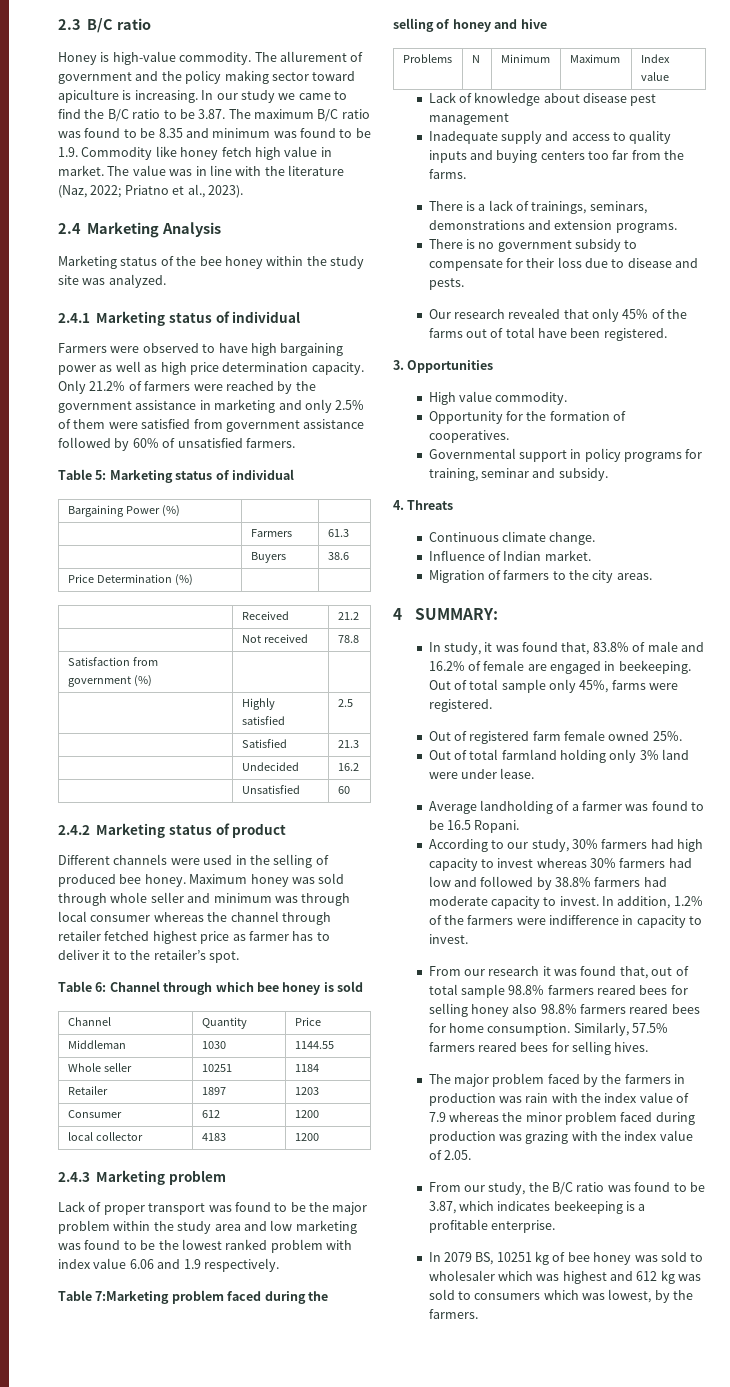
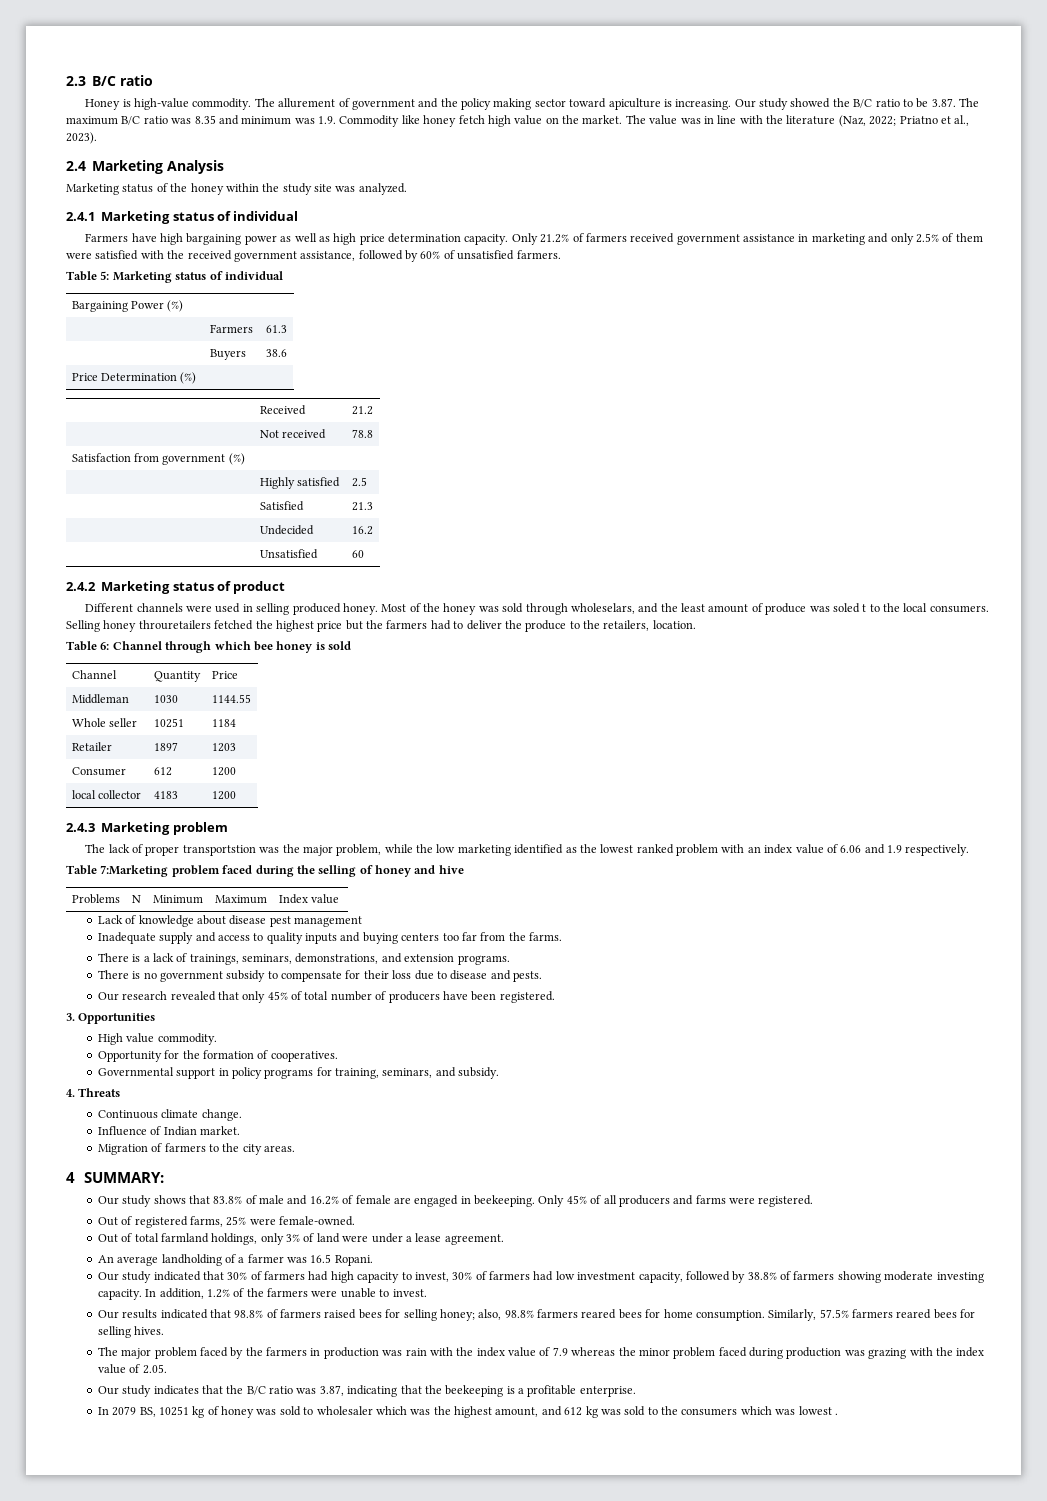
[201,90,347,103] [58,109,81,119] In our study we came to find -> [734,98,831,110] Our study showed
[84,128,156,138] found to be -> (192, 121) none
[300,128,371,138] found to be -> (315, 121) none
[320,147,332,157] in -> [545,115,579,124] on the
[199,256,222,266] bee -> (188, 187) none
[110,343,216,353] were observed to -> (129, 237) none
[193,381,316,394] were reached by the -> [630,233,675,243] received
[193,419,365,432] from government assistance -> [140,250,356,262] with the received government assistance,
[249,854,329,868] [58,873,345,887] [58,892,351,906] [58,911,331,925] [58,930,330,944] [58,949,239,963] the selling of produced bee honey. Maximum honey was sold through whole seller and minimum was through local consumer whereas the channel through retailer fetched highest price as farmer has to deliver it to the retailer’s spot. -> [256,603,989,615] [66,620,696,632] selling produced honey. Most of the honey was sold through wholeselars, and the least amount of produce was soled t to the local consumers. Selling honey throuretailers fetched the highest price but the farmers had to deliver the produce to the retailers, location.
[58,1201,368,1215] [58,1220,357,1234] [58,1240,156,1250] Lack of proper transport was found to be the major problem within the study area and low marketing was found to be -> [85,844,577,856] The lack of proper transportstion was the major problem, while the low marketing identified as
[58,1258,127,1269] index value -> [747,844,838,854] an index value of
[428,220,525,230] demonstrations -> [295,953,379,964] demonstrations,
[667,309,688,319] [428,327,535,338] the farms out of total -> [304,991,440,1003] total number of producers
[480,468,529,478] seminar -> [382,1068,433,1078] seminars,
[428,642,590,655] In study, it was found that, -> [97,1195,210,1207] Our study shows that
[428,679,609,693] Out of total sample only 45%, -> [538,1195,694,1207] Only 45% of all producers and
[532,730,682,741] farm female owned 25%. -> [189,1216,356,1227] farms, 25% were female-owned.
[560,749,607,763] holding -> [211,1233,258,1245] holdings,
(659, 755) none -> [303,1233,315,1242] of
[500,768,535,779] [428,801,477,814] lease. // Average -> [405,1233,504,1245] [97,1255,159,1266] a lease agreement. // An average
[651,801,705,811] [428,820,444,830] found to be -> (308, 1260) none
[428,839,599,852] According to our study, 30% -> [97,1271,262,1283] Our study indicated that 30% of
[497,858,617,868] invest whereas 30% -> [414,1271,487,1282] invest, 30% of
[453,877,477,887] and -> [577,1272,683,1283] investment capacity,
[594,877,667,887] [428,896,599,909] farmers had moderate capacity to invest. -> [780,1271,984,1283] [97,1289,142,1300] of farmers showing moderate investing capacity.
[549,915,686,928] indifference in capacity -> [340,1288,376,1298] unable
[428,966,689,979] [428,984,688,998] [428,1003,538,1017] From our research it was found that, out of total sample 98.8% farmers reared bees for selling honey also -> [97,1309,502,1321] Our results indicated that 98.8% of farmers raised bees for selling honey; also,
[428,1182,705,1195] [428,1201,551,1214] From our study, the B/C ratio was found to be 3.87, which indicates -> [97,1385,442,1397] Our study indicates that the B/C ratio was 3.87, indicating that the
[567,1252,590,1262] bee -> (219, 1410) none
[562,1271,607,1284] highest -> [433,1406,539,1418] the highest amount,
(471, 1295) none -> [661,1406,679,1415] the
[608,1289,694,1303] [428,1309,478,1319] lowest, by the farmers. -> [798,1406,838,1415] lowest .

